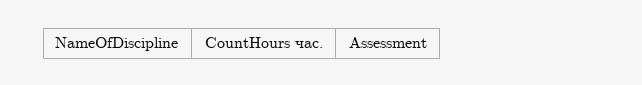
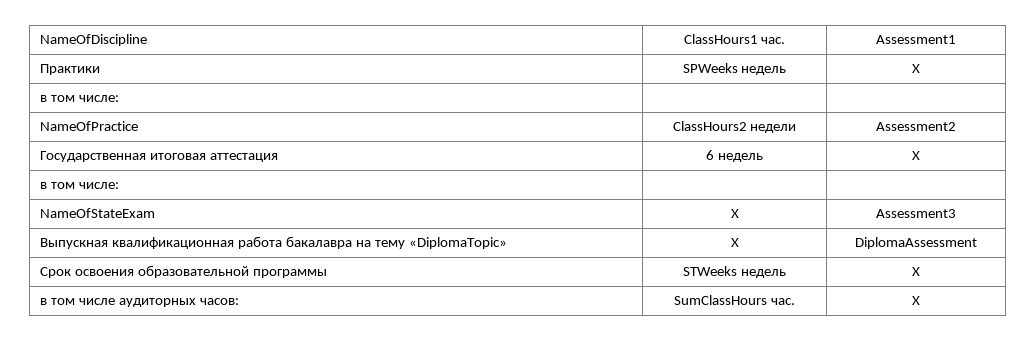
[204,37,323,48] [348,37,427,48] CountHours час. | Assessment -> [683,34,786,44] [876,35,956,44] [40,64,101,75] [682,63,787,75] [912,64,920,73] [40,95,119,102] [40,121,139,131] [672,121,797,133] [876,122,956,131] [40,151,278,162] [706,150,763,162] [912,151,920,160] [40,182,119,189] [40,208,156,218] [730,209,739,218] [876,209,956,218] [40,236,507,249] [730,238,739,247] [855,237,977,249] [40,265,327,278] [683,266,786,278] [912,267,920,276] [40,298,239,307] [674,295,795,305] [912,296,920,305] ClassHours1 час. | Assessment1 // Практики | SPWeeks недель | X // в том числе: | | // NameOfPractice | ClassHours2 недели | Assessment2 // Государственная итоговая аттестация | 6 недель | X // в том числе: | | // NameOfStateExam | X | Assessment3 // Выпускная квалификационная работа бакалавра на тему «DiplomaTopic» | X | DiplomaAssessment // Срок освоения образовательной программы | STWeeks недель | X // в том числе аудиторных часов: | SumClassHours час. | X

